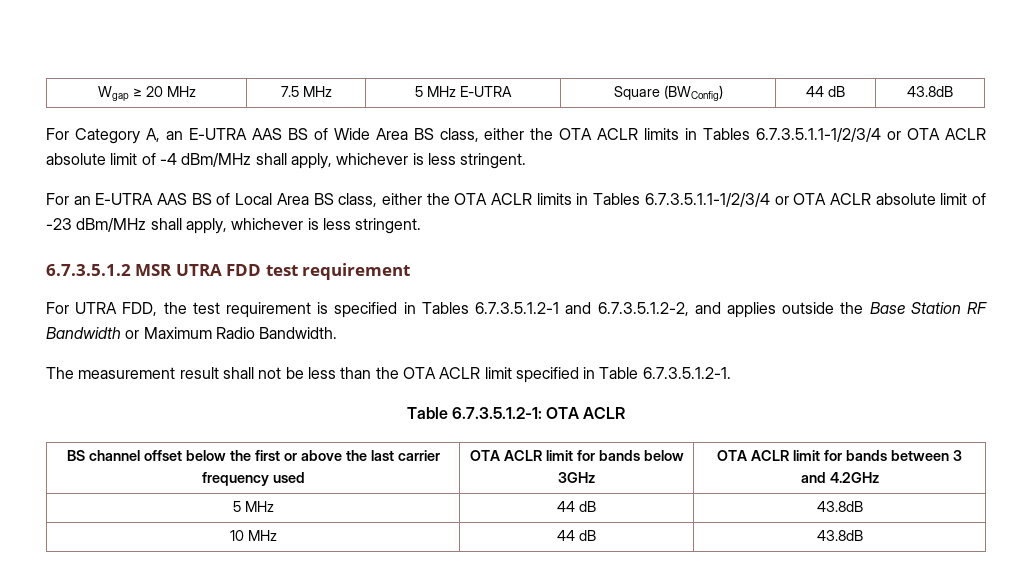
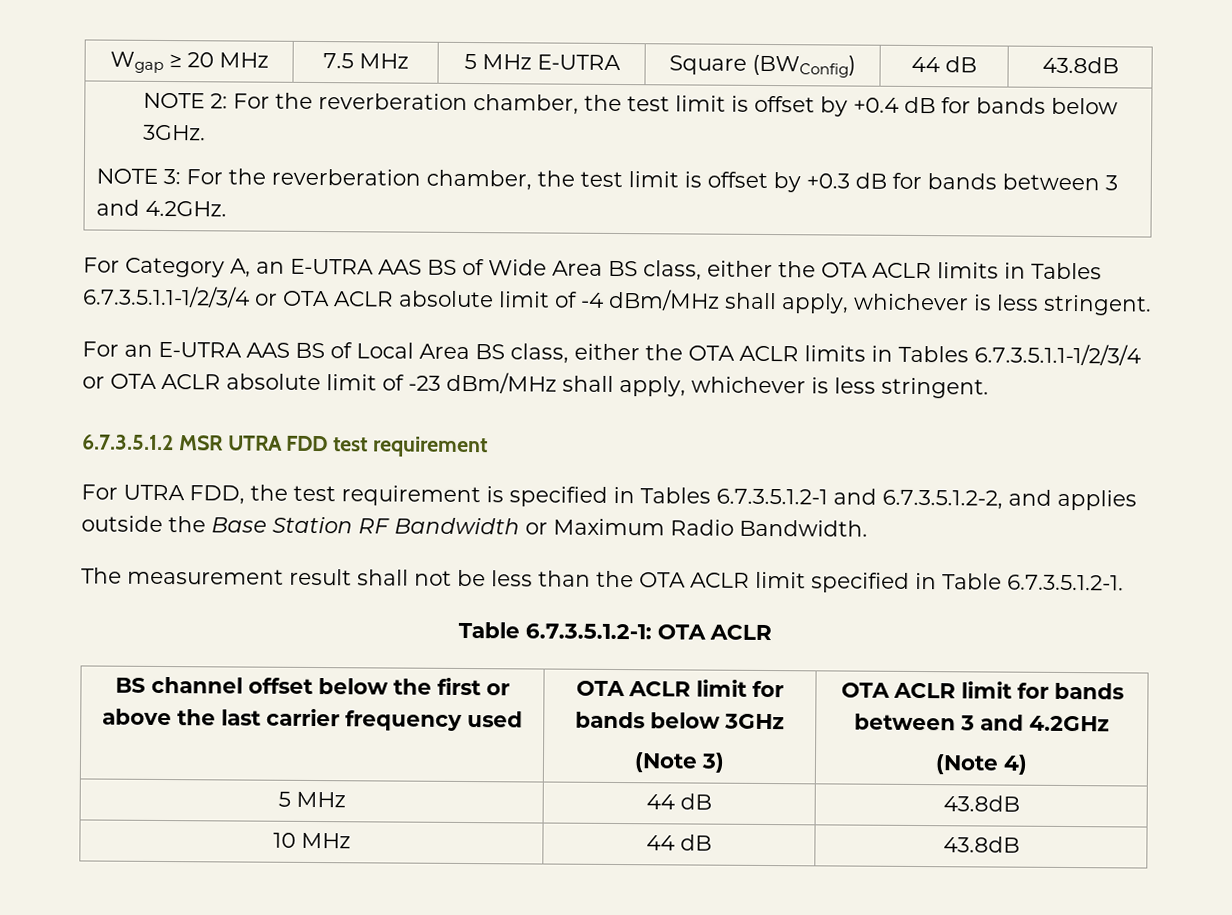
(953, 91) none -> [142,92,1118,117] [142,124,206,141] [96,168,1119,193] [96,199,228,217] // NOTE 2: For the reverberation chamber, the test limit is offset by +0.4 dB for bands below 3GHz. // NOTE 3: For the reverberation chamber, the test limit is offset by +0.3 dB for bands between 3 and 4.2GHz.
(595, 477) none -> [633,752,725,773] // (Note 3)
(879, 477) none -> [934,754,1028,775] // (Note 4)

